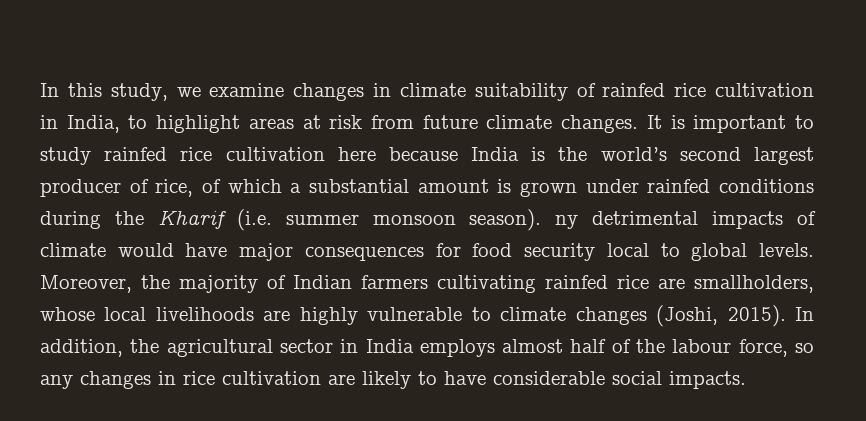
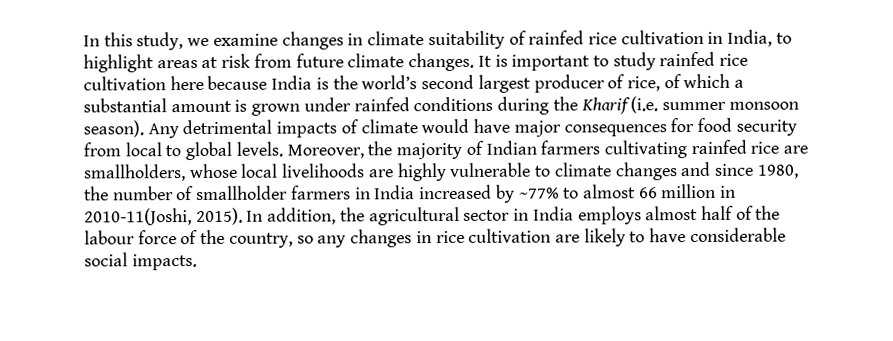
[555,215,579,229] ny -> [147,123,179,139] Any
(596, 252) none -> [83,142,121,157] from
[656,305,719,327] (Joshi, -> [680,161,799,179] [84,183,737,203] [84,208,192,226] and since 1980, the number of smallholder farmers in India increased by ~77% to almost 66 million in 2010-11(Joshi,
[738,339,788,357] force, -> [137,229,293,248] force of the country,

